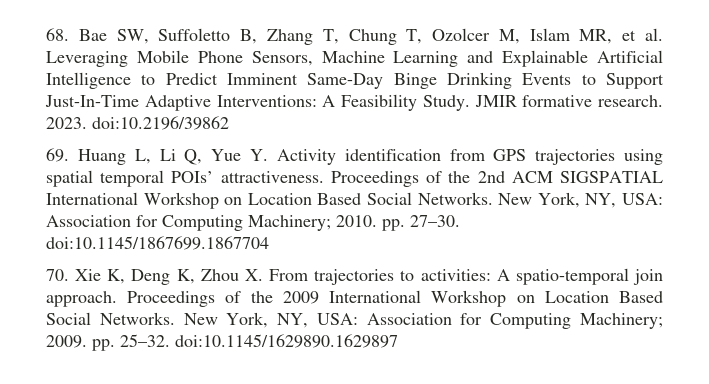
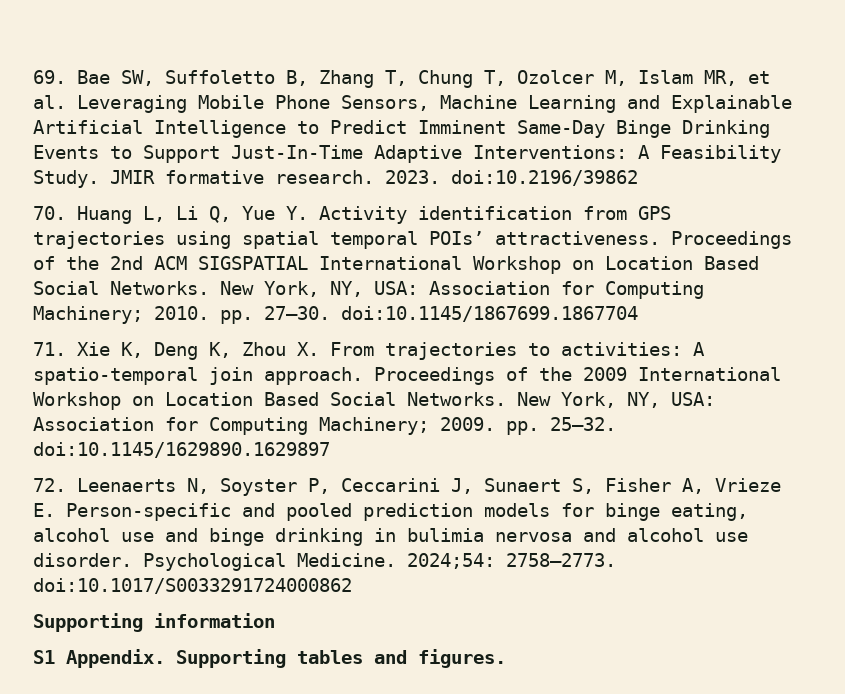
[46,28,69,41] 68. -> [33,70,66,84] 69.
[46,148,69,162] 69. -> [33,206,66,220] 70.
[46,269,69,281] 70. -> [33,342,66,356] 71.
(398, 341) none -> [33,478,781,496] [33,503,748,521] [33,528,748,546] [33,553,616,571] [33,578,352,594] [33,613,275,632] [33,649,506,668] // 72. Leenaerts N, Soyster P, Ceccarini J, Sunaert S, Fisher A, Vrieze E. Person-specific and pooled prediction models for binge eating, alcohol use and binge drinking in bulimia nervosa and alcohol use disorder. Psychological Medicine. 2024;54: 2758–2773. doi:10.1017/S0033291724000862 // Supporting information // S1 Appendix. Supporting tables and figures.

